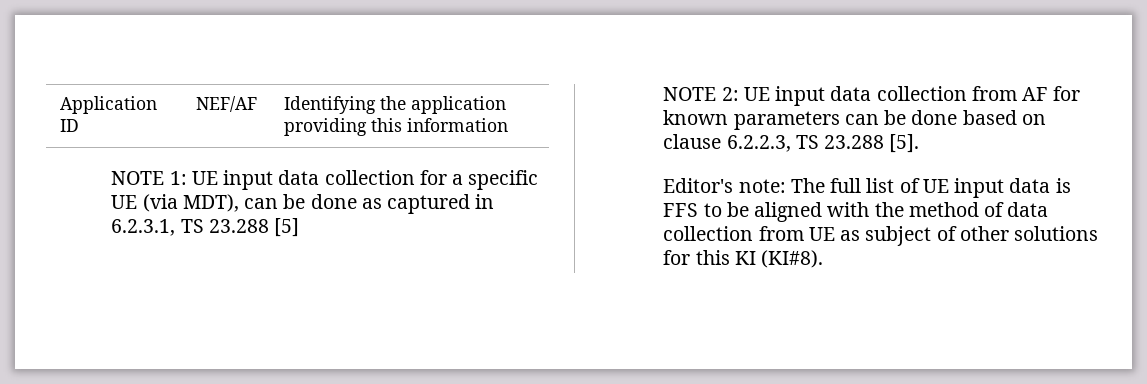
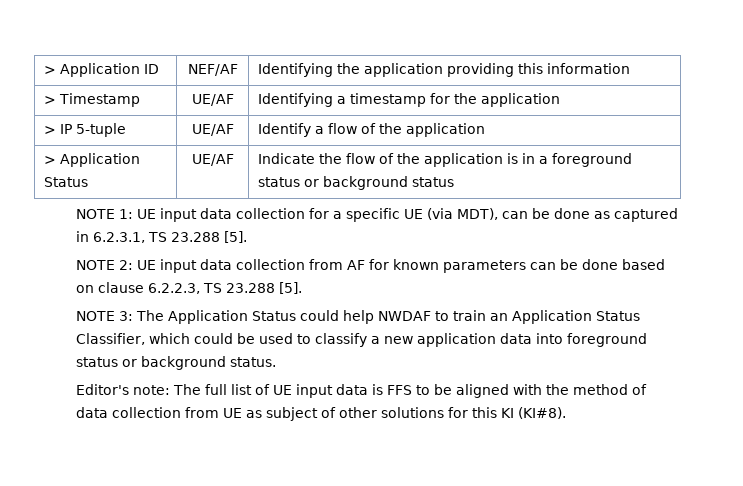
(59, 105) none -> [44,66,57,74] >
(508, 125) none -> [44,93,141,107] [191,94,234,106] [258,93,561,107] [44,123,127,137] [191,124,234,136] [258,123,486,137] [44,153,141,167] [44,177,89,187] [191,154,234,166] [258,153,633,167] [258,176,455,190] // > Timestamp | UE/AF | Identifying a timestamp for the application // > IP 5-tuple | UE/AF | Identify a flow of the application // > Application Status | UE/AF | Indicate the flow of the application is in a foreground status or background status
[274,218,300,237] [5] -> [223,231,247,243] [5].
(920, 143) none -> [75,310,640,324] [75,333,647,347] [75,356,276,370] // NOTE 3: The Application Status could help NWDAF to train an Application Status Classifier, which could be used to classify a new application data into foreground status or background status.

